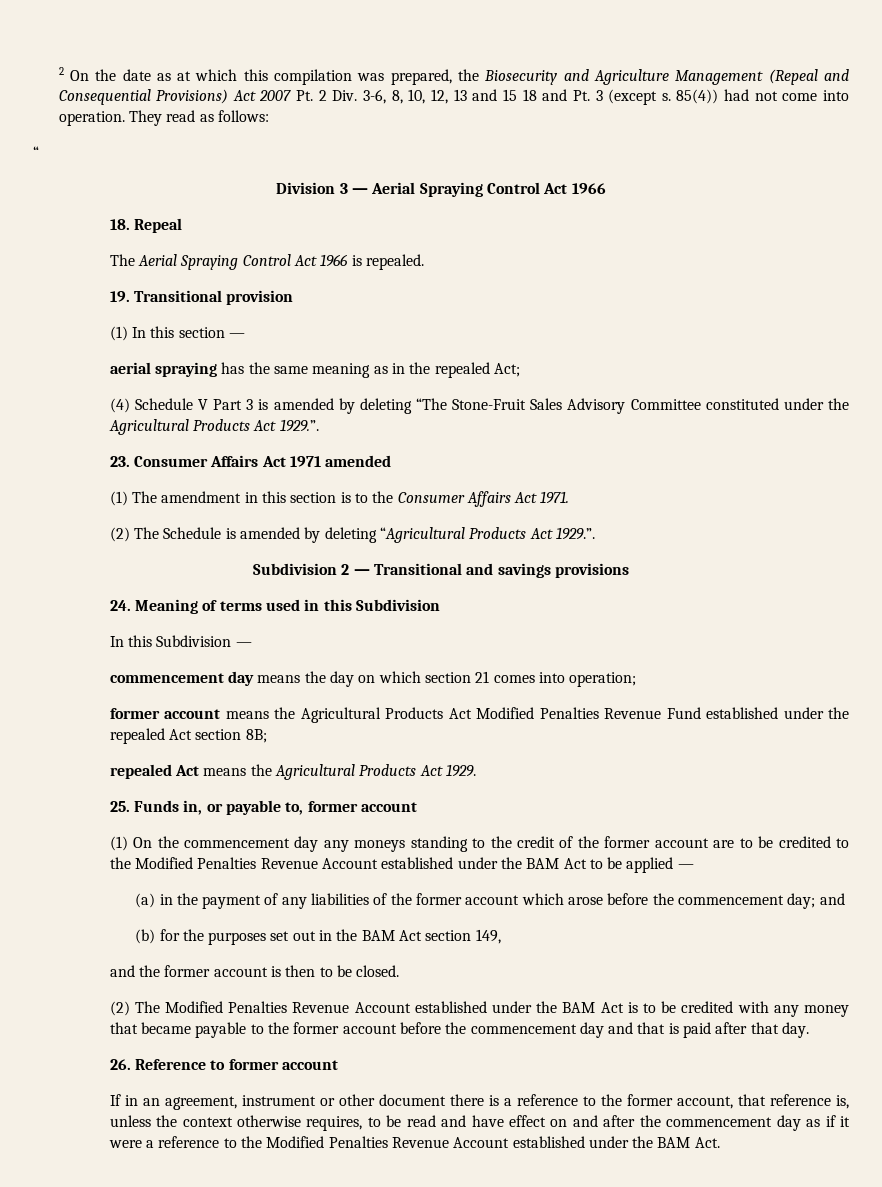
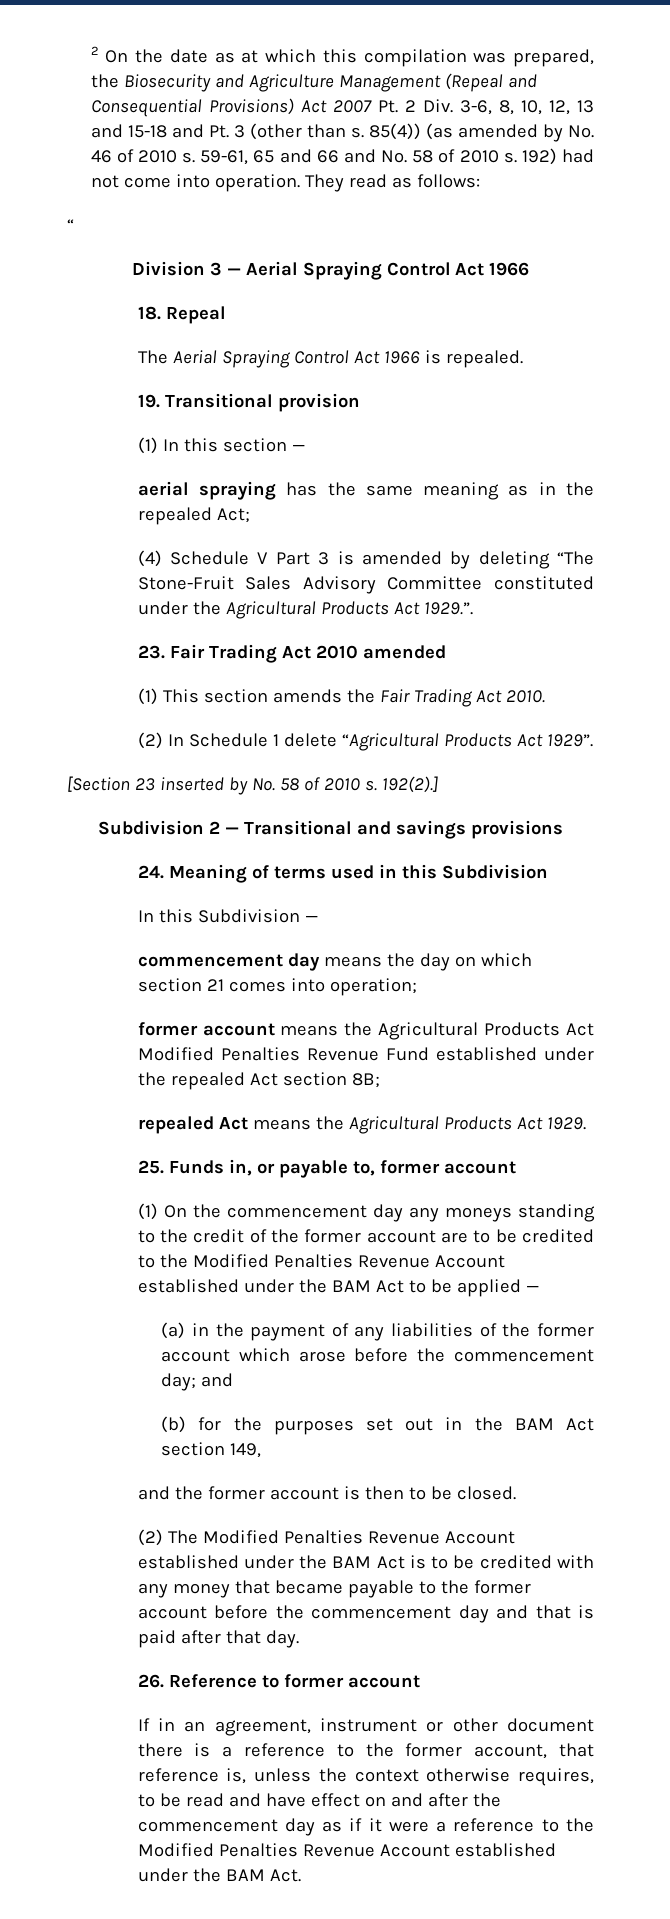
[502,89,537,101] 15 18 -> [127,125,167,138] 15-18
[608,89,719,105] (except s. 85(4)) -> [249,123,594,142] [90,148,557,165] (other than s. 85(4)) (as amended by No. 46 of 2010 s. 59-61, 65 and 66 and No. 58 of 2010 s. 192)
[133,455,392,467] [109,491,570,507] [109,527,595,543] Consumer Affairs Act 1971 amended // (1) The amendment in this section is to the Consumer Affairs Act 1971. // (2) The Schedule is amended by deleting “Agricultural Products Act 1929.”. -> [169,644,446,663] [137,688,545,707] [137,732,593,751] [67,776,438,795] Fair Trading Act 2010 amended // (1) This section amends the Fair Trading Act 2010. // (2) In Schedule 1 delete “Agricultural Products Act 1929”. // [Section 23 inserted by No. 58 of 2010 s. 192(2).]

